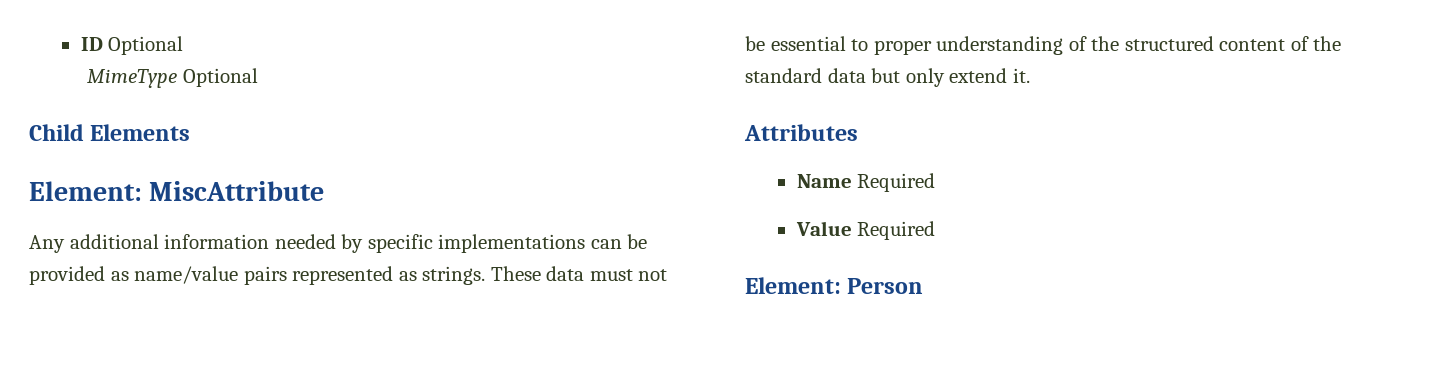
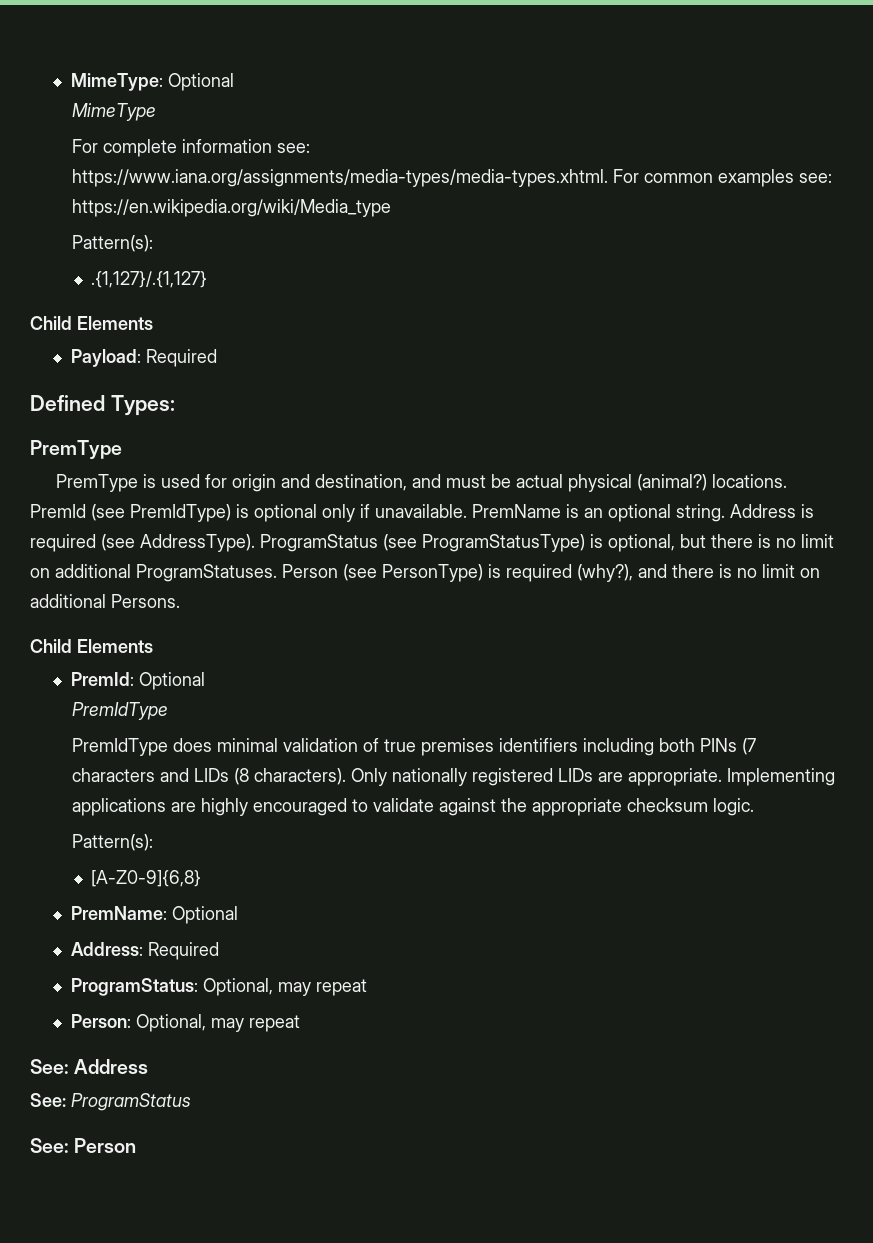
[80,37,103,51] ID -> [70,73,163,91] MimeType:
[182,68,258,87] [29,124,191,141] [29,181,325,201] [29,234,648,253] [29,266,668,285] [745,36,1342,55] [745,68,1030,87] [744,124,858,141] [796,173,936,192] [795,221,936,240] [745,277,841,294] Optional // Child Elements // Element: MiscAttribute // Any additional information needed by specific implementations can be provided as name/value pairs represented as strings. These data must not be essential to proper understanding of the structured content of the standard data but only extend it. // Attributes // Name Required // Value Required // Element: -> [71,139,310,157] [71,169,832,187] [71,199,391,217] [71,235,153,252] [91,271,208,288] [30,316,153,330] [70,349,217,367] [30,395,175,416] [30,440,122,459] [55,474,787,492] [30,504,814,522] [30,534,834,552] [30,564,820,582] [30,594,180,608] [30,639,153,653] [70,672,205,690] [71,702,168,720] [71,738,756,756] [71,768,835,786] [71,798,754,816] [71,834,153,851] [91,870,202,887] [70,906,238,924] [70,942,219,960] [70,978,367,996] [70,1014,300,1032] [30,1059,149,1074] [30,1093,191,1111] [30,1138,69,1153] // For complete information see: https://www.iana.org/assignments/media-types/media-types.xhtml. For common examples see: https://en.wikipedia.org/wiki/Media_type // Pattern(s): // .{1,127}/.{1,127} // Child Elements // Payload: Required // Defined Types: // PremType // PremType is used for origin and destination, and must be actual physical (animal?) locations. PremId (see PremIdType) is optional only if unavailable. PremName is an optional string. Address is required (see AddressType). ProgramStatus (see ProgramStatusType) is optional, but there is no limit on additional ProgramStatuses. Person (see PersonType) is required (why?), and there is no limit on additional Persons. // Child Elements // PremId: Optional // PremIdType // PremIdType does minimal validation of true premises identifiers including both PINs (7 characters and LIDs (8 characters). Only nationally registered LIDs are appropriate. Implementing applications are highly encouraged to validate against the appropriate checksum logic. // Pattern(s): // [A-Z0-9]{6,8} // PremName: Optional // Address: Required // ProgramStatus: Optional, may repeat // Person: Optional, may repeat // See: Address // See: ProgramStatus // See:

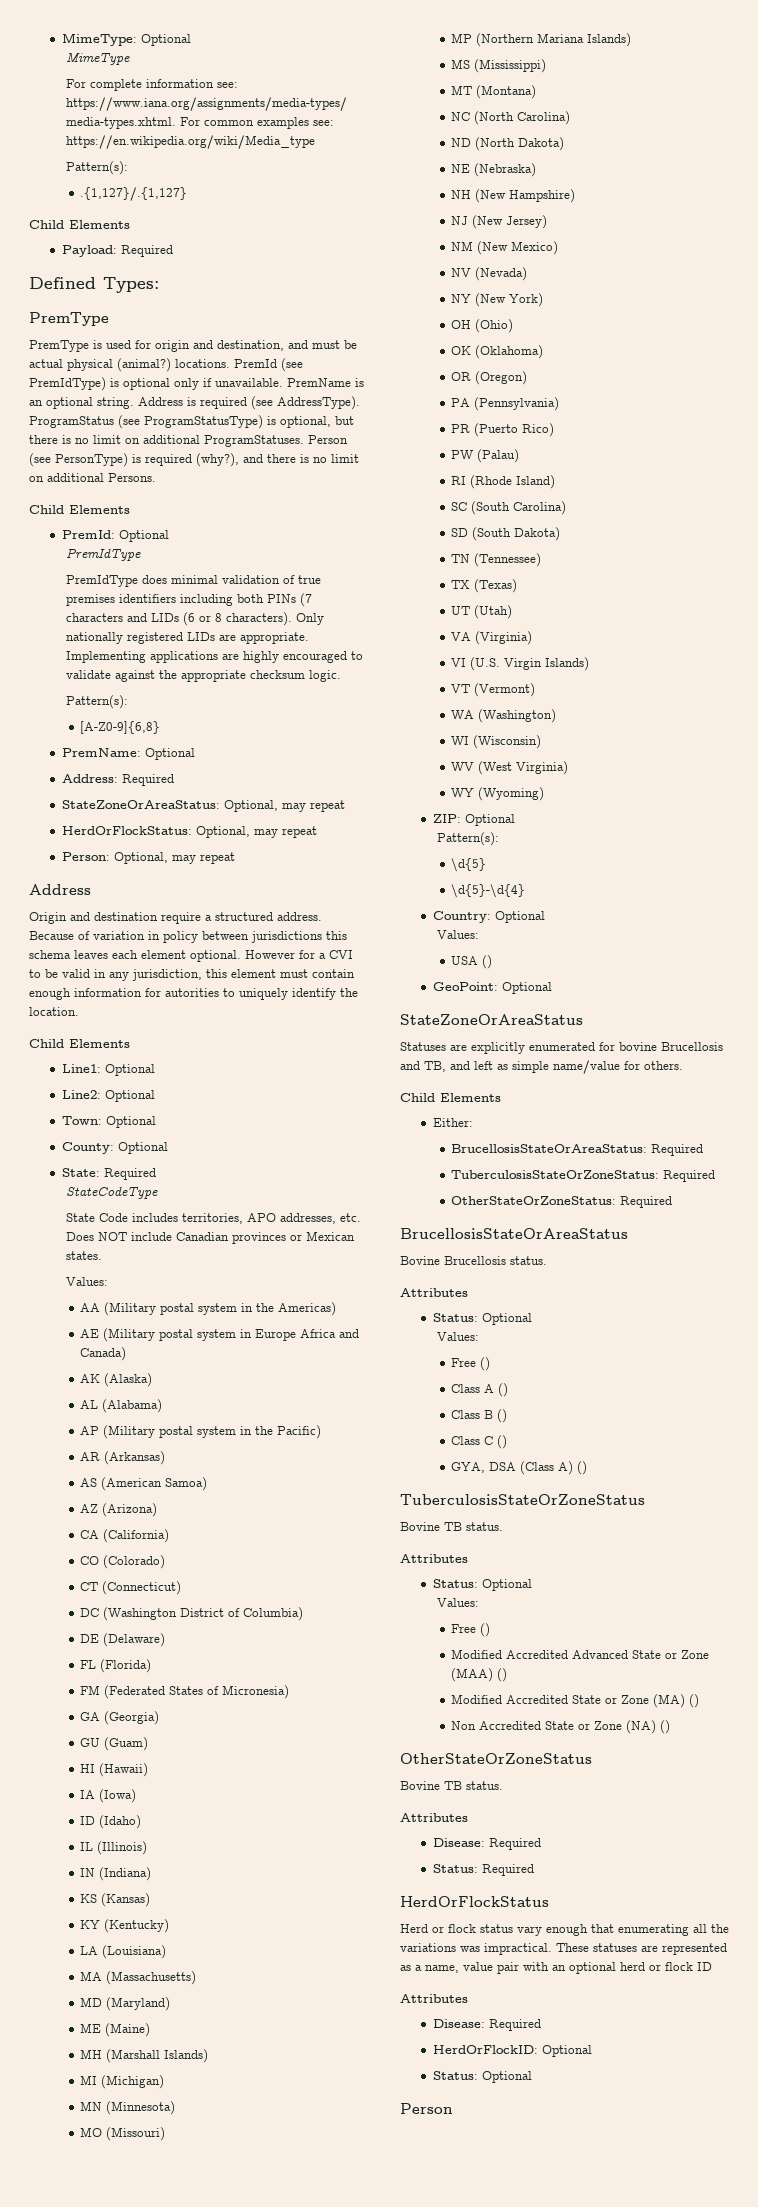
[233,768,249,785] (8 -> [182,612,222,626] (6 or 8
[70,978,198,996] ProgramStatus: -> [61,800,345,812] [61,826,192,835] StateZoneOrAreaStatus: Optional, may repeat // HerdOrFlockStatus:
[30,1059,69,1074] See: -> (235, 858) none
[30,1093,191,1111] [30,1138,69,1153] See: ProgramStatus // See: -> [29,912,322,924] [29,931,347,943] [29,950,353,962] [29,969,355,981] [29,988,358,1000] [29,1007,79,1016] [29,1039,130,1048] [61,1064,155,1076] [61,1090,155,1102] [61,1116,156,1128] [61,1142,168,1154] [61,1168,156,1180] [65,1187,158,1199] [65,1213,361,1224] [65,1231,355,1244] [65,1251,102,1260] [65,1277,108,1286] [80,1302,337,1316] [80,1328,360,1342] [80,1347,127,1361] [80,1373,153,1387] [80,1399,163,1413] [80,1425,322,1439] [80,1451,166,1465] [80,1477,208,1491] [80,1503,158,1517] [80,1529,170,1543] [80,1555,166,1569] [80,1581,182,1595] [80,1607,304,1621] [80,1633,166,1647] [80,1659,152,1673] [80,1685,290,1699] [80,1711,160,1725] [80,1737,149,1751] [80,1763,149,1777] [80,1789,137,1803] [80,1815,142,1829] [80,1841,148,1855] [80,1867,152,1881] [80,1893,151,1907] [80,1919,170,1933] [80,1945,167,1959] [80,1971,197,1985] [80,1997,171,2011] [80,2023,151,2037] [80,2049,209,2063] [80,2075,165,2089] [80,2101,176,2115] [80,2127,166,2141] [451,33,632,47] [451,59,547,73] [451,85,537,99] [451,111,571,125] [451,137,565,151] [451,163,537,177] [451,189,576,203] [451,215,548,229] [451,241,559,255] [451,267,528,281] [451,293,544,307] [451,319,514,333] [451,345,544,359] [451,371,528,385] [451,397,560,411] [451,423,555,437] [451,449,520,463] [451,475,556,489] [451,501,567,515] [451,527,561,541] [451,553,542,567] [451,579,518,593] [451,605,513,619] [451,631,533,645] [451,657,590,671] [451,683,536,697] [451,709,557,723] [451,735,542,749] [451,761,569,775] [451,787,545,801] [432,814,515,826] [436,832,499,846] [451,858,487,872] [451,884,526,898] [432,911,545,923] [436,930,479,939] [451,955,493,969] [432,982,552,994] [400,1014,583,1025] [400,1042,723,1054] [400,1060,683,1074] [400,1093,501,1102] [432,1118,473,1127] [451,1144,704,1156] [451,1170,716,1182] [451,1196,673,1208] [400,1228,628,1239] [400,1256,547,1265] [400,1288,468,1297] [432,1313,532,1325] [436,1332,479,1341] [451,1357,491,1371] [451,1383,509,1397] [451,1409,508,1423] [451,1435,508,1449] [451,1461,588,1475] [400,1494,645,1505] [400,1522,503,1531] [400,1554,468,1563] [432,1579,532,1591] [436,1598,479,1607] [451,1623,491,1637] [451,1649,710,1659] [451,1668,508,1682] [451,1694,700,1708] [451,1720,671,1734] [400,1753,592,1764] [400,1781,503,1790] [400,1813,468,1822] [432,1838,541,1850] [432,1864,534,1876] [400,1896,549,1907] [400,1924,729,1936] [400,1943,727,1955] [400,1962,712,1974] [400,1994,468,2003] [432,2019,541,2031] [432,2045,592,2057] [432,2071,532,2083] Origin and destination require a structured address. Because of variation in policy between jurisdictions this schema leaves each element optional. However for a CVI to be valid in any jurisdiction, this element must contain enough information for autorities to uniquely identify the location. // Child Elements // Line1: Optional // Line2: Optional // Town: Optional // County: Optional // State: Required // StateCodeType // State Code includes territories, APO addresses, etc. Does NOT include Canadian provinces or Mexican states. // Values: // AA (Military postal system in the Americas) // AE (Military postal system in Europe Africa and Canada) // AK (Alaska) // AL (Alabama) // AP (Military postal system in the Pacific) // AR (Arkansas) // AS (American Samoa) // AZ (Arizona) // CA (California) // CO (Colorado) // CT (Connecticut) // DC (Washington District of Columbia) // DE (Delaware) // FL (Florida) // FM (Federated States of Micronesia) // GA (Georgia) // GU (Guam) // HI (Hawaii) // IA (Iowa) // ID (Idaho) // IL (Illinois) // IN (Indiana) // KS (Kansas) // KY (Kentucky) // LA (Louisiana) // MA (Massachusetts) // MD (Maryland) // ME (Maine) // MH (Marshall Islands) // MI (Michigan) // MN (Minnesota) // MO (Missouri) // MP (Northern Mariana Islands) // MS (Mississippi) // MT (Montana) // NC (North Carolina) // ND (North Dakota) // NE (Nebraska) // NH (New Hampshire) // NJ (New Jersey) // NM (New Mexico) // NV (Nevada) // NY (New York) // OH (Ohio) // OK (Oklahoma) // OR (Oregon) // PA (Pennsylvania) // PR (Puerto Rico) // PW (Palau) // RI (Rhode Island) // SC (South Carolina) // SD (South Dakota) // TN (Tennessee) // TX (Texas) // UT (Utah) // VA (Virginia) // VI (U.S. Virgin Islands) // VT (Vermont) // WA (Washington) // WI (Wisconsin) // WV (West Virginia) // WY (Wyoming) // ZIP: Optional // Pattern(s): // \d{5} // \d{5}-\d{4} // Country: Optional // Values: // USA () // GeoPoint: Optional // StateZoneOrAreaStatus // Statuses are explicitly enumerated for bovine Brucellosis and TB, and left as simple name/value for others. // Child Elements // Either: // BrucellosisStateOrAreaStatus: Required // TuberculosisStateOrZoneStatus: Required // OtherStateOrZoneStatus: Required // BrucellosisStateOrAreaStatus // Bovine Brucellosis status. // Attributes // Status: Optional // Values: // Free () // Class A () // Class B () // Class C () // GYA, DSA (Class A) () // TuberculosisStateOrZoneStatus // Bovine TB status. // Attributes // Status: Optional // Values: // Free () // Modified Accredited Advanced State or Zone (MAA) () // Modified Accredited State or Zone (MA) () // Non Accredited State or Zone (NA) () // OtherStateOrZoneStatus // Bovine TB status. // Attributes // Disease: Required // Status: Required // HerdOrFlockStatus // Herd or flock status vary enough that enumerating all the variations was impractical. These statuses are represented as a name, value pair with an optional herd or flock ID // Attributes // Disease: Required // HerdOrFlockID: Optional // Status: Optional //

